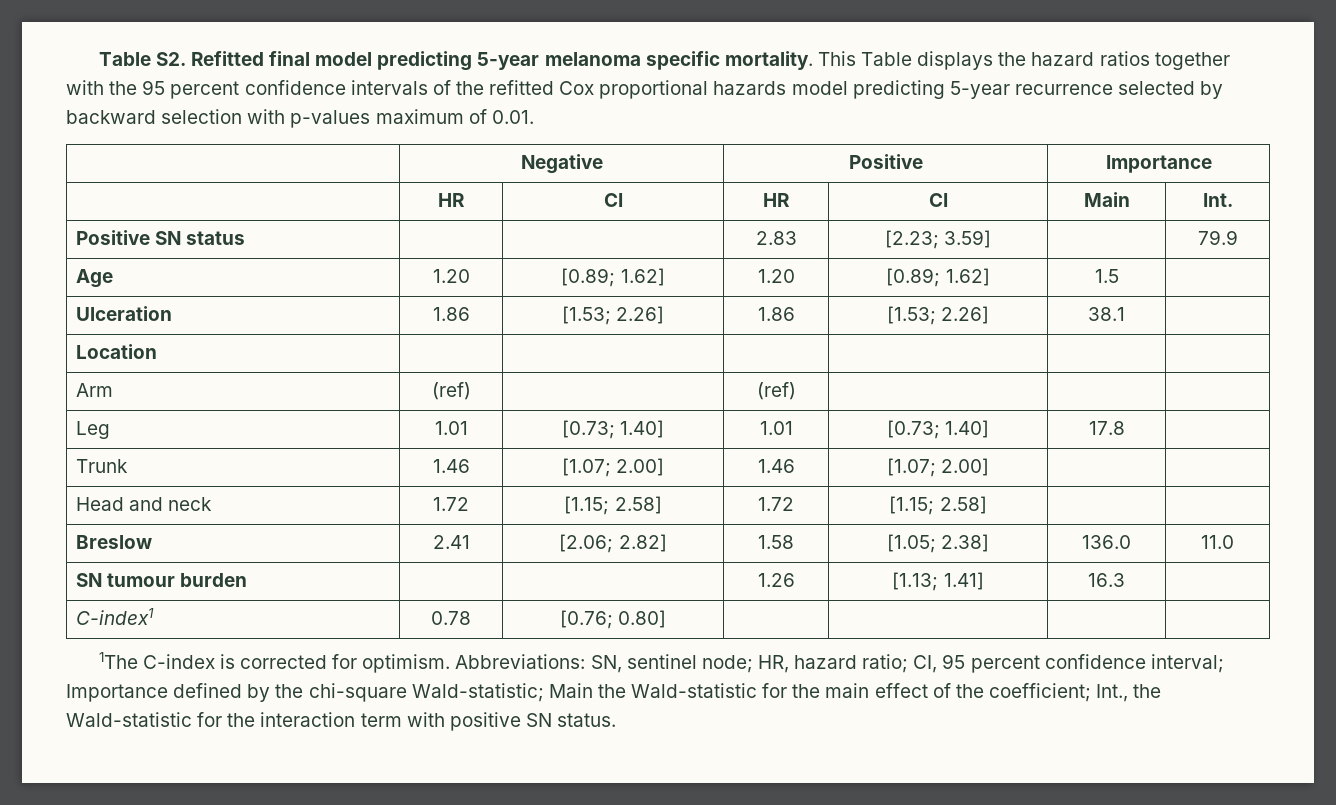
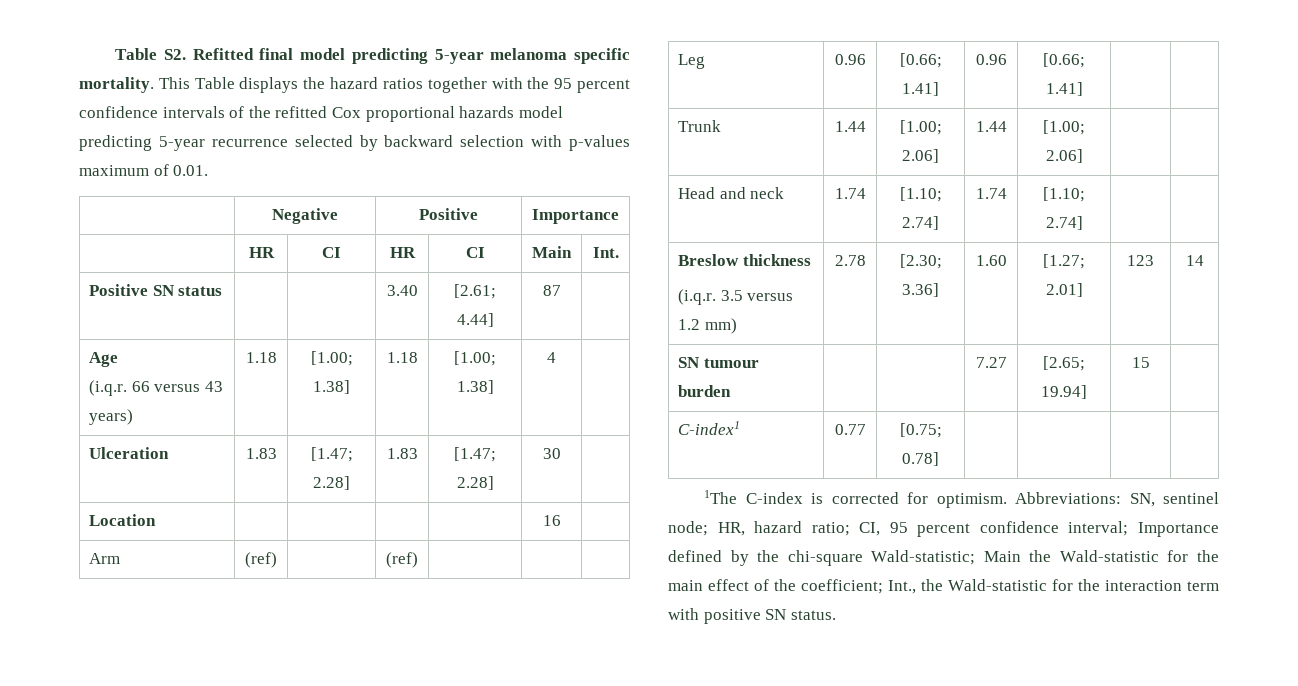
[755,231,797,245] [884,230,992,249] [1197,230,1238,245] [75,269,113,288] [432,269,470,283] [561,268,665,287] [757,269,795,283] [886,268,990,287] [1094,269,1119,283] [75,306,172,321] [432,307,470,321] [561,306,665,325] [757,307,795,321] [886,306,990,325] [1088,307,1125,321] 2.83 | [2.23; 3.59] | | 79.9 // Age | 1.20 | [0.89; 1.62] | 1.20 | [0.89; 1.62] | 1.5 | // Ulceration | 1.86 | [1.53; 2.26] | 1.86 | [1.53; 2.26] | 38.1 -> [386,285,418,296] [454,284,496,299] [456,313,494,327] [542,285,561,296] [88,352,118,367] [88,380,223,396] [88,409,133,425] [245,352,277,363] [310,351,353,366] [313,380,350,394] [386,352,418,363] [454,351,496,366] [456,380,494,394] [547,352,556,363] [88,447,169,459] [245,448,277,459] [310,447,353,462] [313,476,350,490] [386,448,418,459] [454,447,496,462] [456,476,494,490] [542,448,561,459] 3.40 | [2.61; 4.44] | 87 | // Age // (i.q.r. 66 versus 43 years) | 1.18 | [1.00; 1.38] | 1.18 | [1.00; 1.38] | 4 | // Ulceration | 1.83 | [1.47; 2.28] | 1.83 | [1.47; 2.28] | 30
(157, 351) none -> [542,515,561,526] 16
[434,421,468,435] [561,420,665,439] [759,421,793,435] [886,420,990,439] [1088,421,1125,435] [75,459,128,473] [432,459,470,473] [561,458,665,477] [757,459,795,473] [886,458,990,477] [75,497,212,511] [433,497,470,511] [564,496,662,515] [758,497,794,511] [889,496,987,515] [75,535,152,549] [432,535,470,549] [559,534,667,553] [758,535,794,549] [886,534,990,553] [1082,535,1131,549] [1201,535,1234,549] [75,573,247,587] [757,573,795,587] [892,572,984,591] [1088,573,1125,587] [75,608,154,625] [431,611,472,625] [559,610,667,629] 1.01 | [0.73; 1.40] | 1.01 | [0.73; 1.40] | 17.8 | // Trunk | 1.46 | [1.07; 2.00] | 1.46 | [1.07; 2.00] | | // Head and neck | 1.72 | [1.15; 2.58] | 1.72 | [1.15; 2.58] | | // Breslow | 2.41 | [2.06; 2.82] | 1.58 | [1.05; 2.38] | 136.0 | 11.0 // SN tumour burden | | | 1.26 | [1.13; 1.41] | 16.3 | // C-index1 | 0.78 | [0.76; 0.80] -> [834,54,866,65] [899,53,942,68] [902,82,939,96] [975,54,1007,65] [1043,53,1085,68] [1045,82,1083,96] [677,120,721,132] [834,121,866,132] [899,120,942,135] [902,149,939,163] [975,121,1007,132] [1043,120,1085,135] [1045,149,1083,163] [677,187,785,199] [834,188,866,199] [899,187,942,202] [902,216,939,230] [975,188,1007,199] [1043,187,1085,202] [1045,216,1083,230] [677,254,811,266] [677,289,794,305] [677,318,737,334] [834,255,866,266] [899,254,942,269] [902,283,939,297] [975,255,1007,266] [1043,254,1085,269] [1045,283,1083,297] [1127,255,1154,266] [1185,255,1204,266] [677,357,759,368] [677,385,731,397] [975,357,1007,368] [1043,356,1085,371] [1041,385,1087,399] [1131,357,1150,368] [677,421,740,435] [834,424,866,435] [899,423,942,438] [902,452,939,466] 0.96 | [0.66; 1.41] | 0.96 | [0.66; 1.41] | | // Trunk | 1.44 | [1.00; 2.06] | 1.44 | [1.00; 2.06] | | // Head and neck | 1.74 | [1.10; 2.74] | 1.74 | [1.10; 2.74] | | // Breslow thickness // (i.q.r. 3.5 versus 1.2 mm) | 2.78 | [2.30; 3.36] | 1.60 | [1.27; 2.01] | 123 | 14 // SN tumour burden | | | 7.27 | [2.65; 19.94] | 15 | // C-index1 | 0.77 | [0.75; 0.78]

